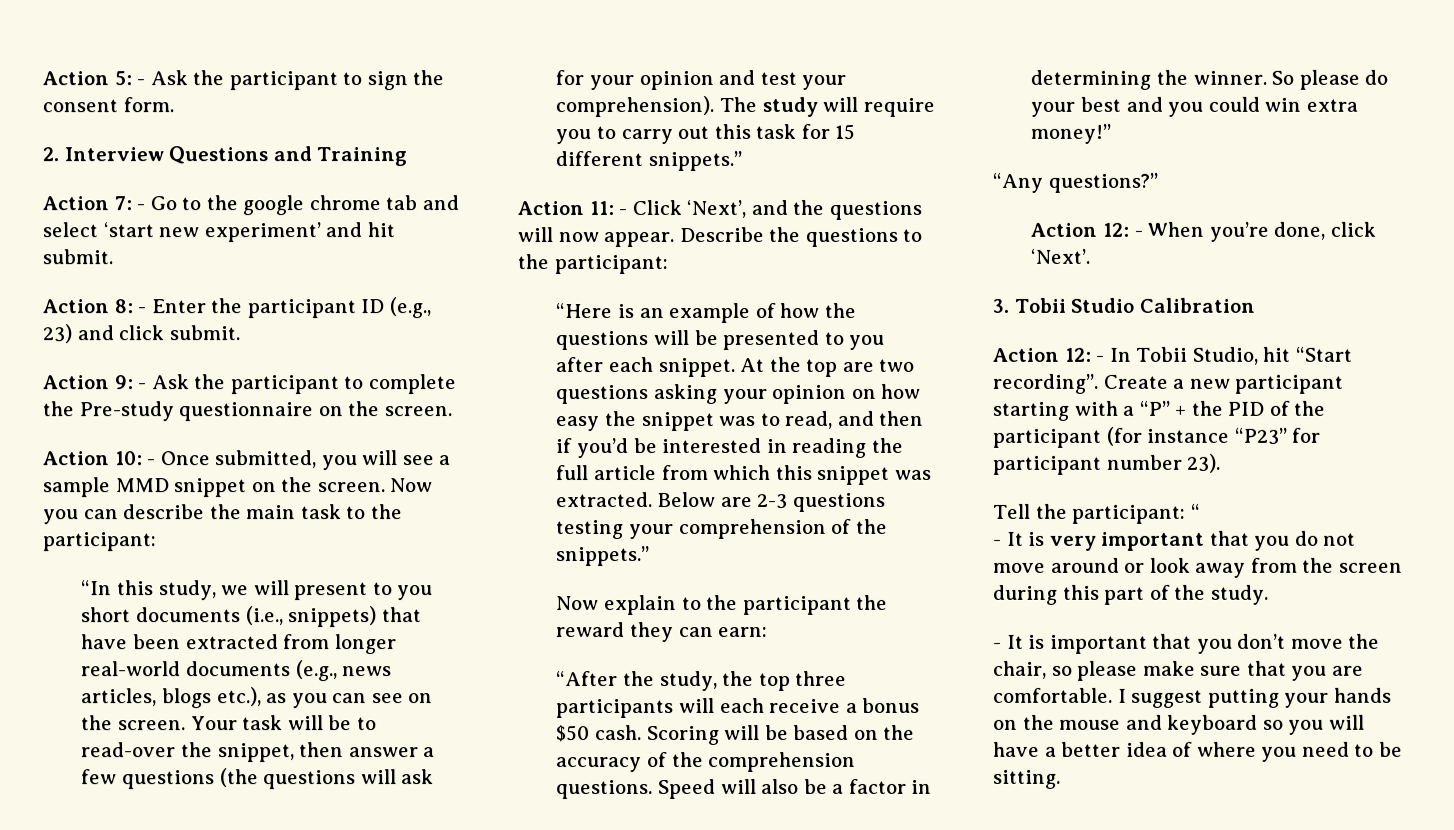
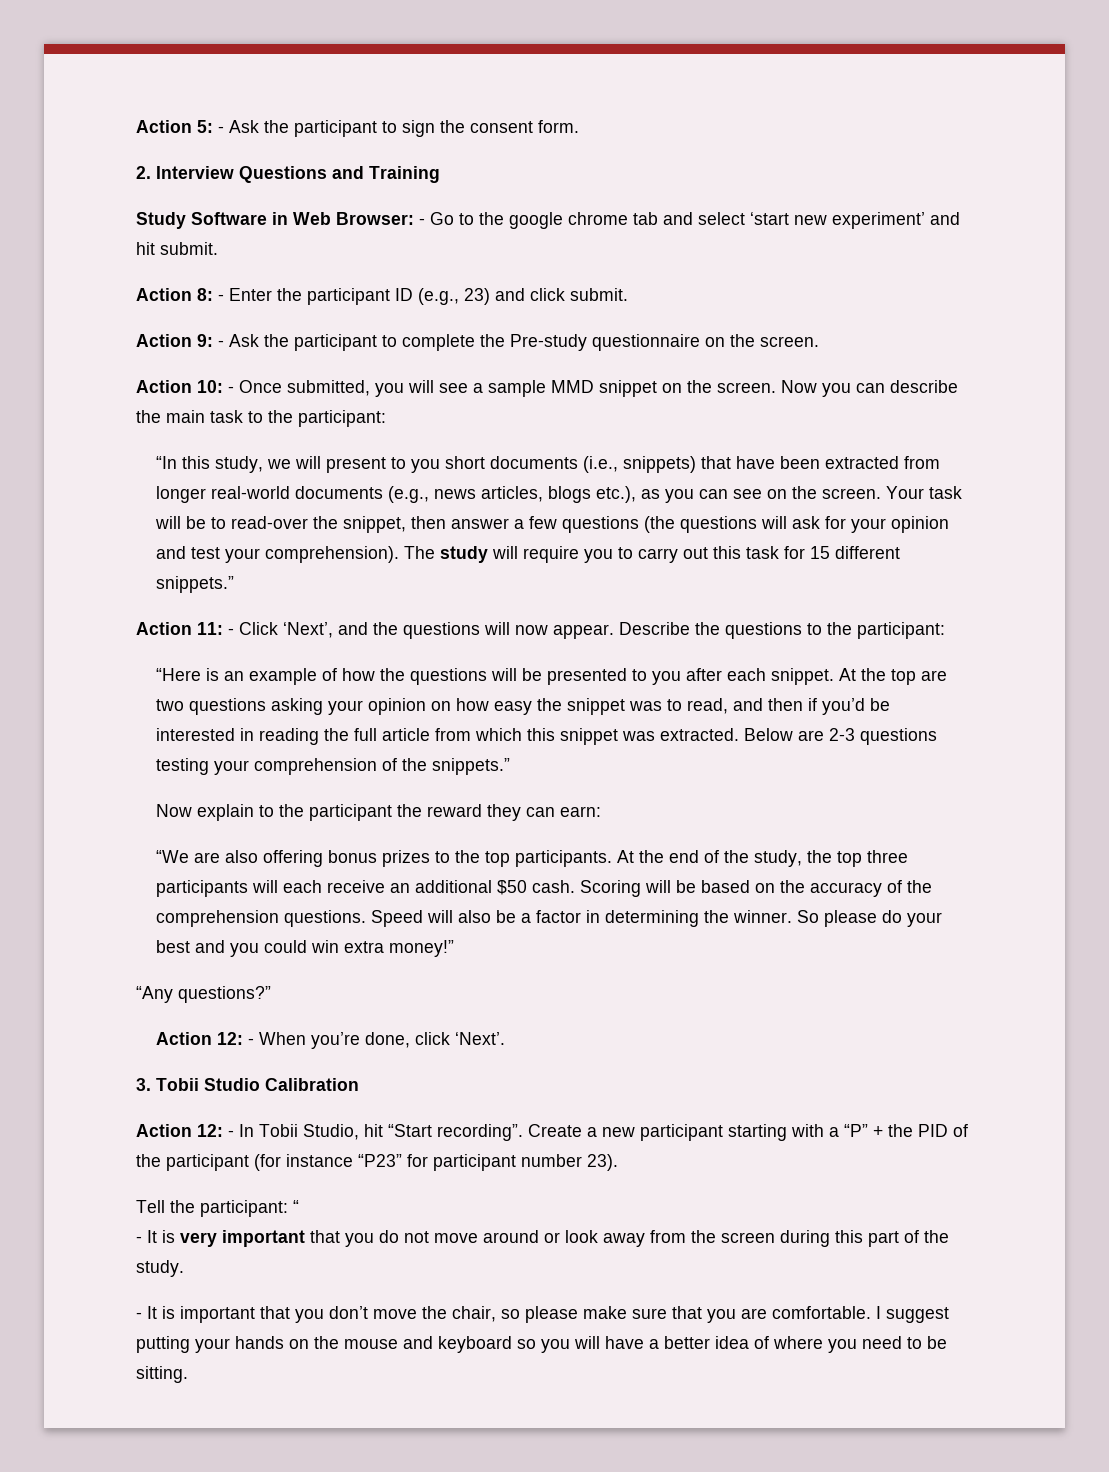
[42,196,132,211] Action 7: -> [136,212,414,229] Study Software in Web Browser:
[556,671,619,687] “After -> [155,850,719,867] “We are also offering bonus prizes to the top participants. At the end of
[845,697,921,713] a bonus -> [389,880,492,893] an additional

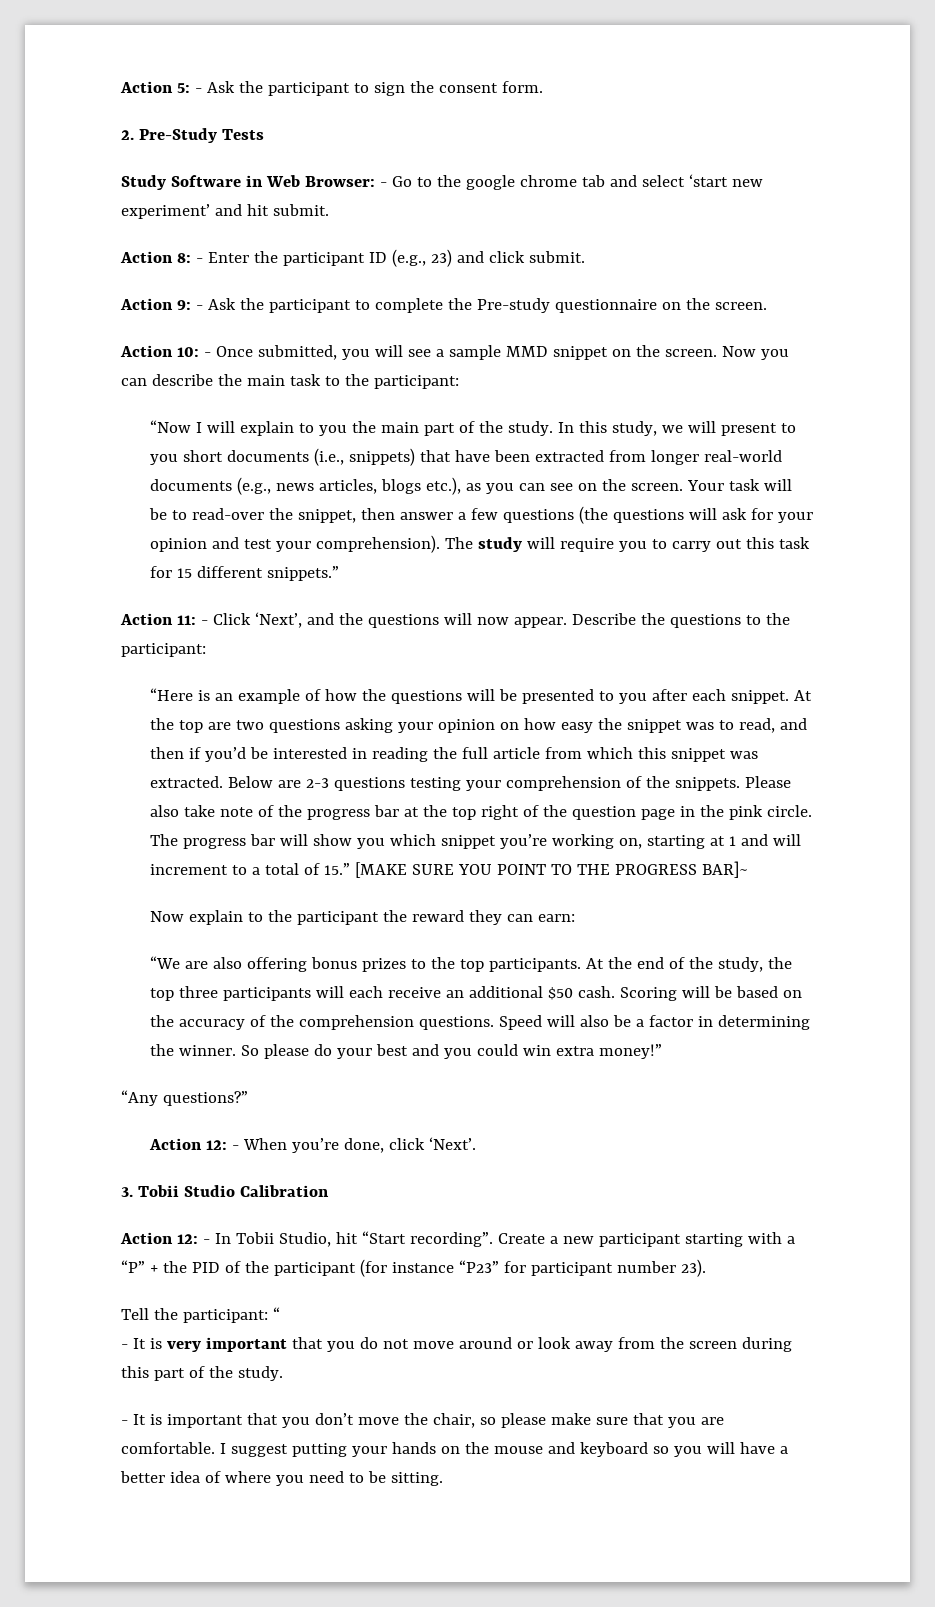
[156,166,440,183] Interview Questions and Training -> [138,128,264,143] Pre-Study Tests
[155,456,177,469] “In -> [150,420,575,436] “Now I will explain to you the main part of the study. In
[431,758,510,775] snippets.” -> [675,776,792,791] [150,805,813,820] [150,834,802,849] [150,861,749,878] snippets. Please also take note of the progress bar at the top right of the question page in the pink circle. The progress bar will show you which snippet you’re working on, starting at 1 and will increment to a total of 15.” [MAKE SURE YOU POINT TO THE PROGRESS BAR]~

